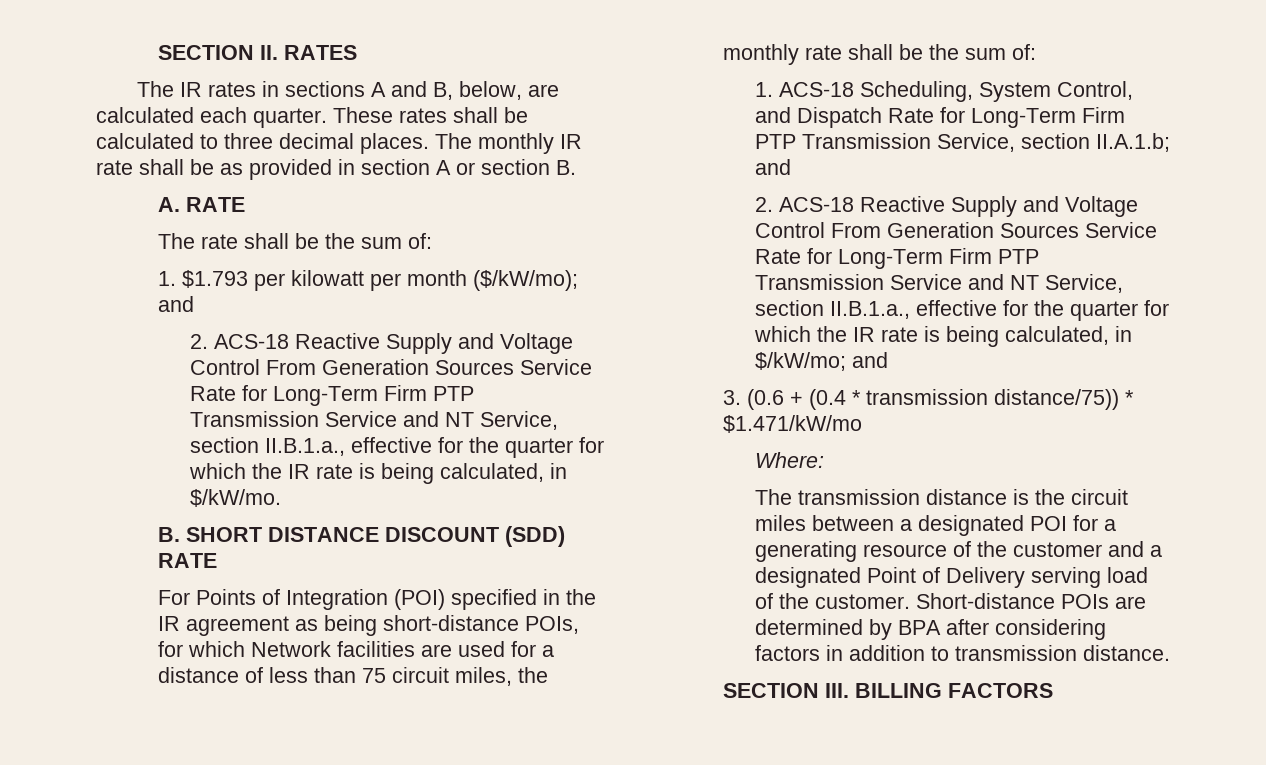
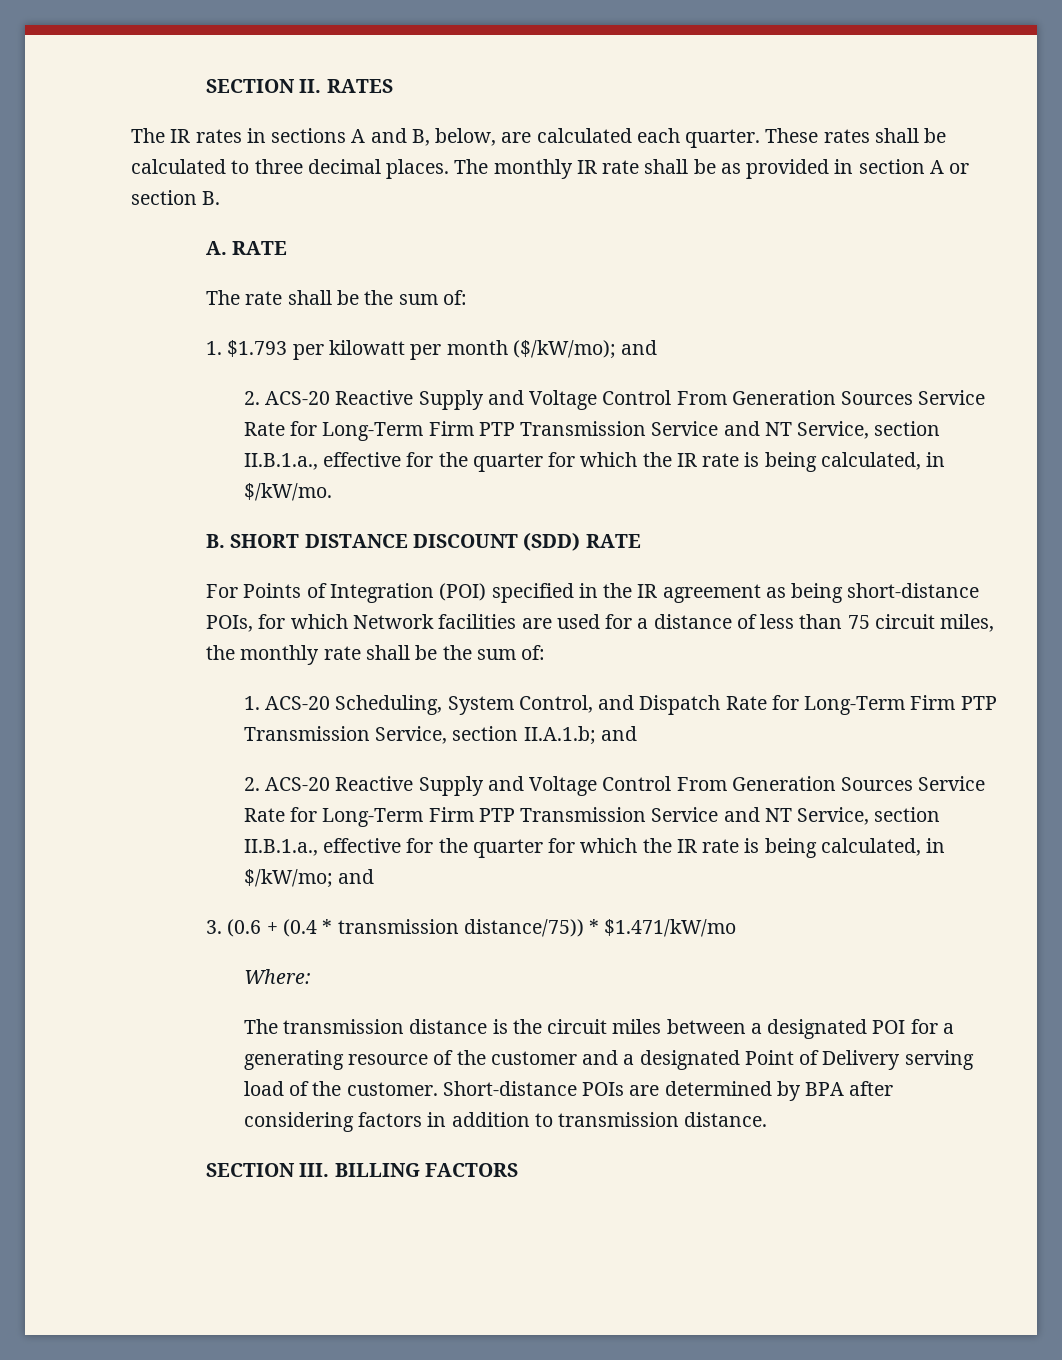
[213,334,289,349] ACS-18 -> [265,391,331,405] ACS-20
[778,82,854,97] ACS-18 -> [265,696,331,710] ACS-20
[778,197,854,212] ACS-18 -> [265,777,331,791] ACS-20

